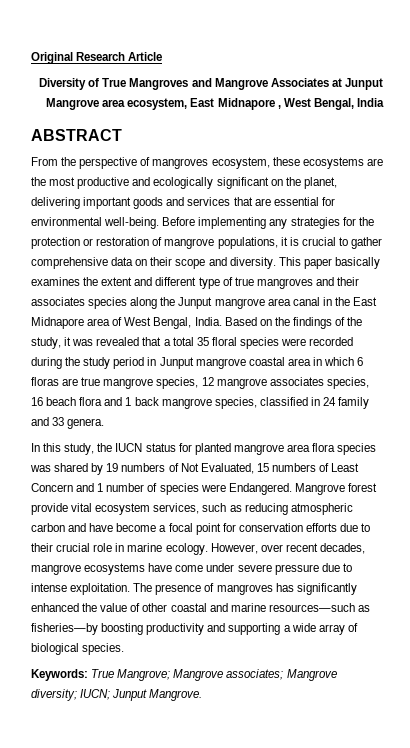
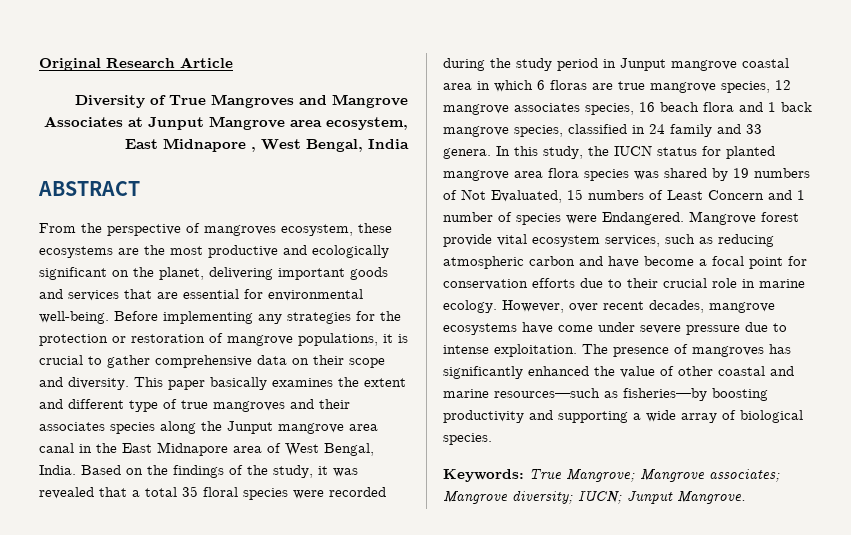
(105, 423) // -> (491, 153) none

